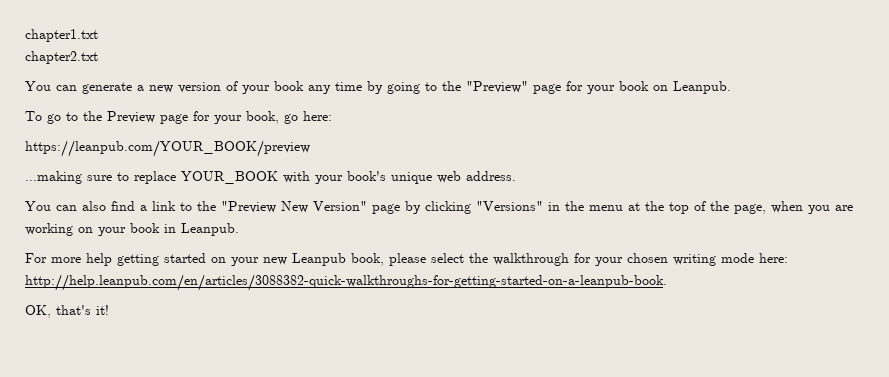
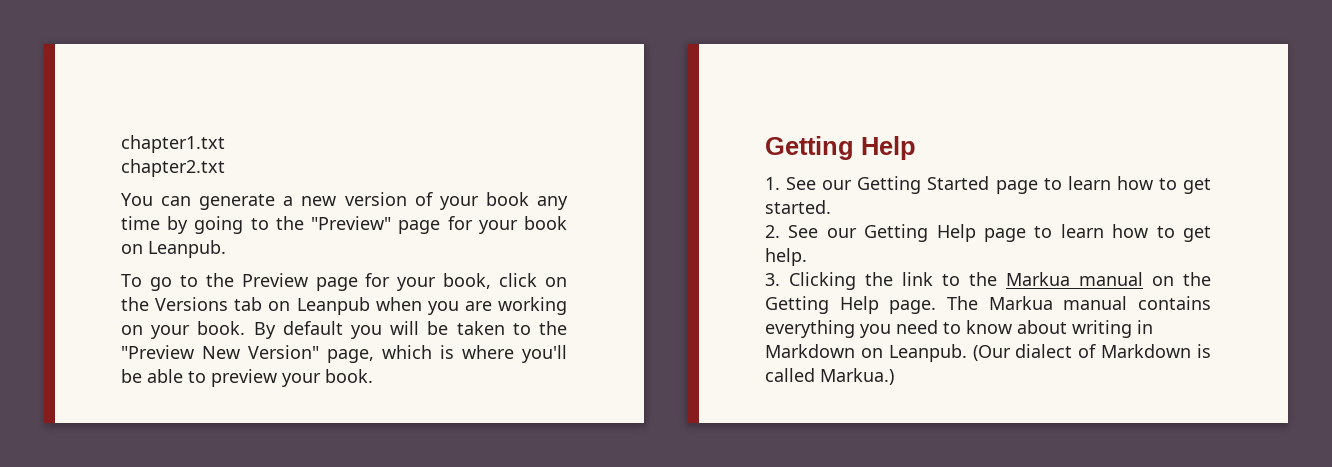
[284,111,332,124] [25,140,310,157] [25,171,516,184] [25,201,766,214] go here: // https://leanpub.com/YOUR_BOOK/preview // ...making sure to replace YOUR_BOOK with your book's unique web address. // You can also find a link to the "Preview New Version" page by clicking "Versions" in the menu at the top of the page, -> [499,273,567,287] [121,297,370,315] click on the Versions tab on Leanpub
[130,223,239,236] [25,253,788,266] [25,274,667,291] [25,305,109,318] book in Leanpub. // For more help getting started on your new Leanpub book, please select the walkthrough for your chosen writing mode here: http://help.leanpub.com/en/articles/3088382-quick-walkthroughs-for-getting-started-on-a-leanpub-book. // OK, that's it! -> [197,321,567,339] [121,345,567,363] [121,369,373,387] [765,136,916,160] [765,176,1211,194] [765,200,831,214] [765,224,1211,242] [765,248,807,266] [765,272,1211,290] [765,296,1211,314] [765,320,1153,338] [765,344,1211,362] [765,368,894,385] book. By default you will be taken to the "Preview New Version" page, which is where you'll be able to preview your book. // Getting Help // 1. See our Getting Started page to learn how to get started. // 2. See our Getting Help page to learn how to get help. // 3. Clicking the link to the Markua manual on the Getting Help page. The Markua manual contains everything you need to know about writing in Markdown on Leanpub. (Our dialect of Markdown is called Markua.)

